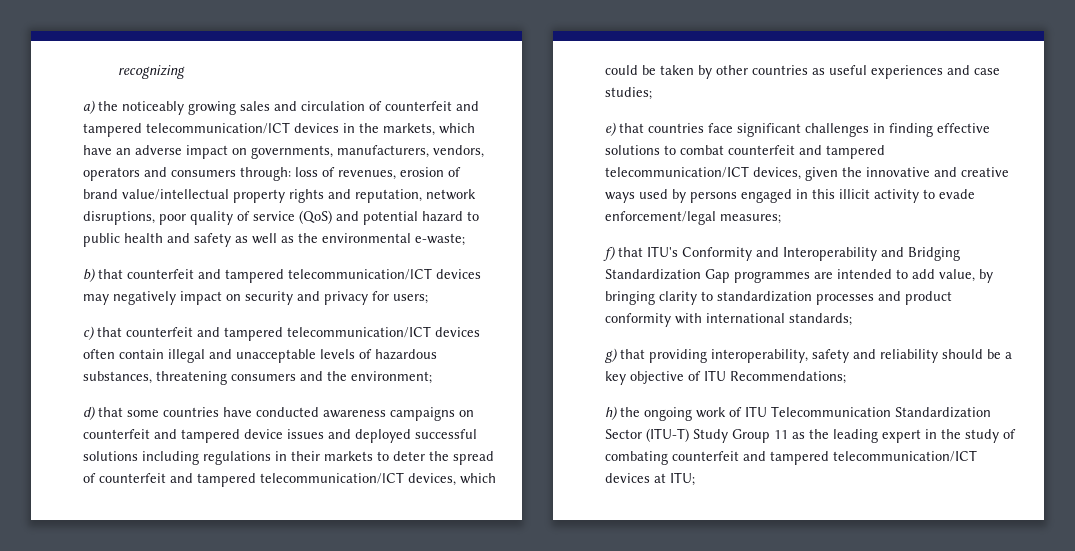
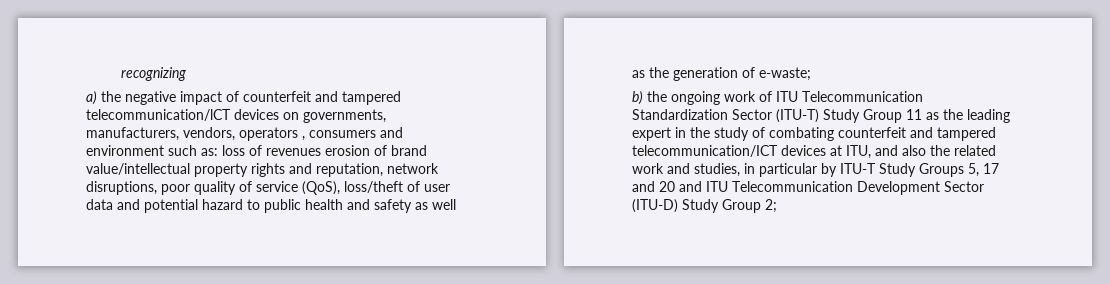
[122,101,365,115] noticeably growing sales and circulation -> [125,91,222,105] negative impact
[343,123,475,136] [83,145,228,159] in the markets, which have an adverse impact -> (279, 114) none
[144,167,291,181] and consumers through: -> [302,127,403,141] [86,145,218,156] , consumers and environment such as:
[338,170,396,180] revenues, -> [266,148,321,156] revenues
[299,210,332,224] (QoS) -> [302,181,450,195] [86,199,113,210] (QoS), loss/theft of user data
[322,233,411,243] environmental -> [673,67,755,81] generation of
[98,268,481,283] [83,291,428,305] [83,326,480,341] [83,349,437,363] [83,371,432,385] [83,406,474,421] [83,429,477,443] [83,451,494,465] [83,472,496,487] [605,65,1000,79] [605,87,652,100] [605,122,990,137] [605,145,885,159] [605,166,1009,181] [605,189,975,203] [605,211,781,225] [603,246,960,261] [605,269,993,283] [605,291,952,305] [605,313,852,327] [605,348,1012,363] [605,370,846,385] [605,406,618,420] that counterfeit and tampered telecommunication/lCT devices may negatively impact on security and privacy for users; // c) that counterfeit and tampered telecommunication/ICT devices often contain illegal and unacceptable levels of hazardous substances, threatening consumers and the environment; // d) that some countries have conducted awareness campaigns on counterfeit and tampered device issues and deployed successful solutions including regulations in their markets to deter the spread of counterfeit and tampered telecommunication/lCT devices, which could be taken by other countries as useful experiences and case studies; // e) that countries face significant challenges in finding effective solutions to combat counterfeit and tampered telecommunication/ICT devices, given the innovative and creative ways used by persons engaged in this illicit activity to evade enforcement/legal measures; // f) that ITU's Conformity and Interoperability and Bridging Standardization Gap programmes are intended to add value, by bringing clarity to standardization processes and product conformity with international standards; // g) that providing interoperability, safety and reliability should be a key objective of ITU Recommendations; // h) -> (643, 98) none
[670,472,695,486] ITU; -> [846,145,996,159] [632,163,999,177] [632,181,984,195] [632,199,777,213] ITU, and also the related work and studies, in particular by ITU-T Study Groups 5, 17 and 20 and ITU Telecommunication Development Sector (ITU-D) Study Group 2;

